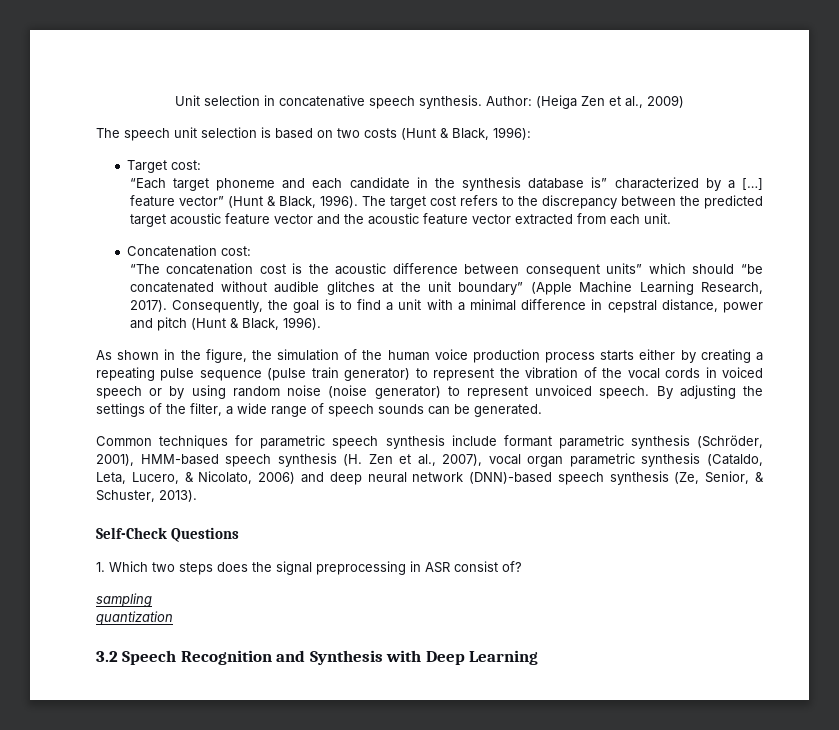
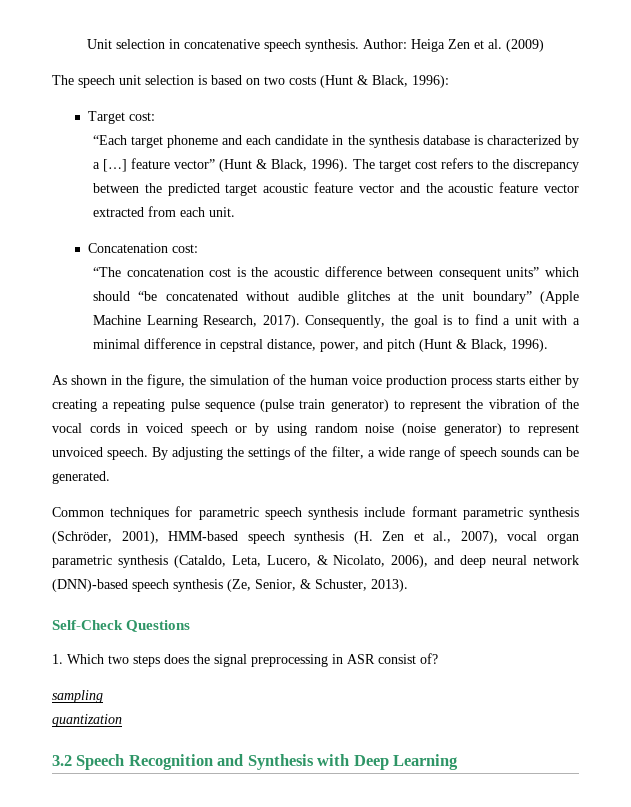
[536,95,684,109] (Heiga Zen et al., 2009) -> [411,39,544,52] Heiga Zen et al. (2009)
[591,177,608,188] is” -> [473,135,483,145] is
[722,302,763,313] power -> [319,342,359,352] power,
[258,472,296,484] 2006) -> [391,555,429,568] 2006),

